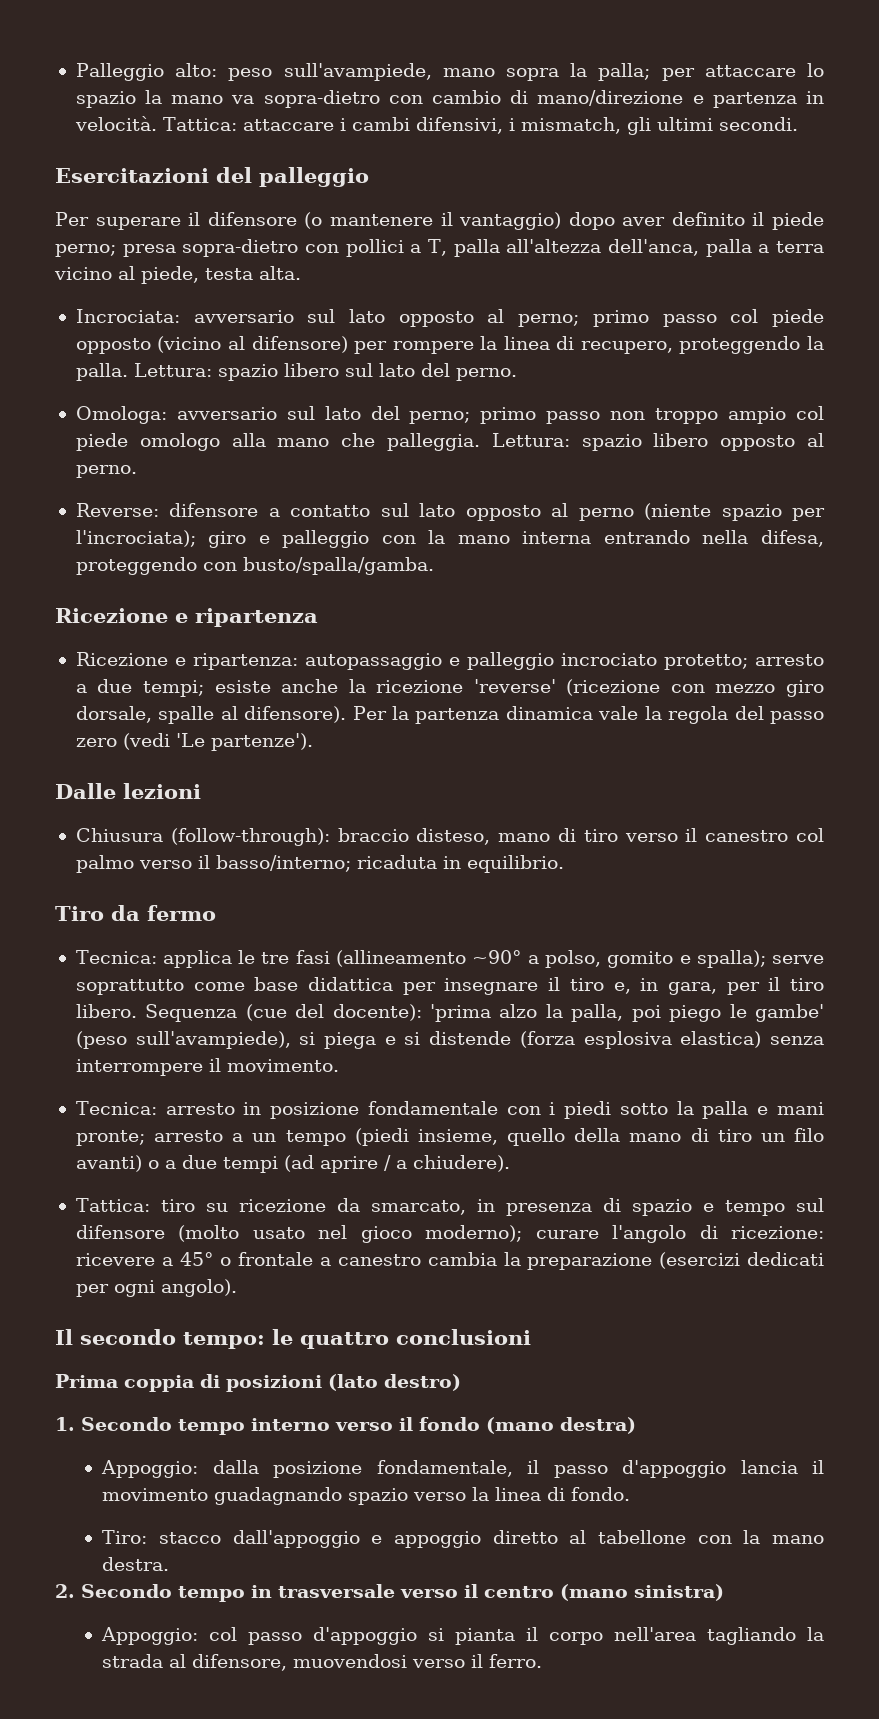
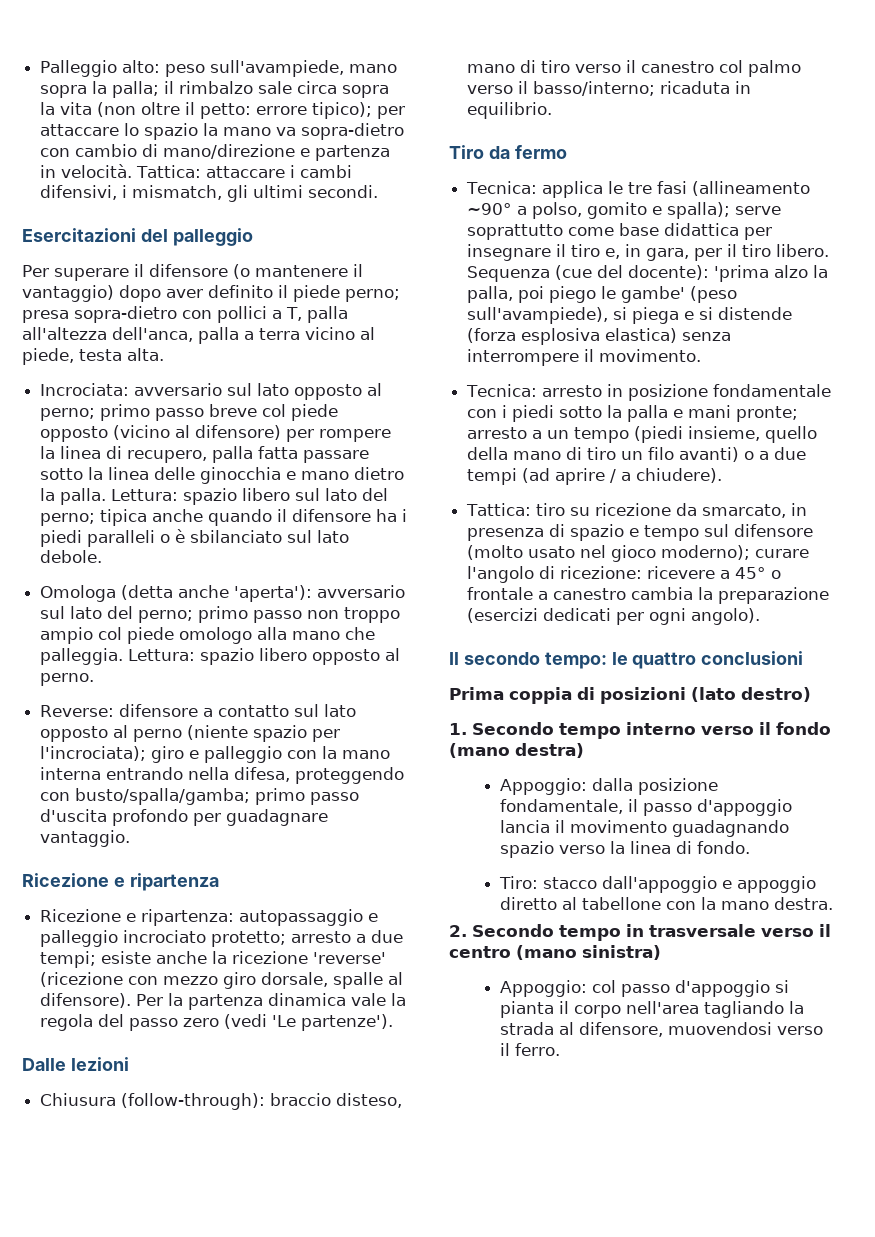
(651, 72) none -> [164,81,390,98] [40,102,373,119] il rimbalzo sale circa sopra la vita (non oltre il petto: errore tipico);
(717, 320) none -> [209,404,258,417] breve
[679,336,801,354] proteggendo -> [212,446,370,463] [40,467,405,484] palla fatta passare sotto la linea delle ginocchia e mano dietro
[455,368,517,381] [75,406,167,424] perno. // Omologa: -> [40,509,408,526] [40,529,350,547] [40,550,103,563] [40,585,313,602] perno; tipica anche quando il difensore ha i piedi paralleli o è sbilanciato sul lato debole. // Omologa (detta anche 'aperta'):
[242,557,434,575] busto/spalla/gamba. -> [75,788,360,805] [40,809,329,826] [40,830,131,847] busto/spalla/gamba; primo passo d'uscita profondo per guadagnare vantaggio.

